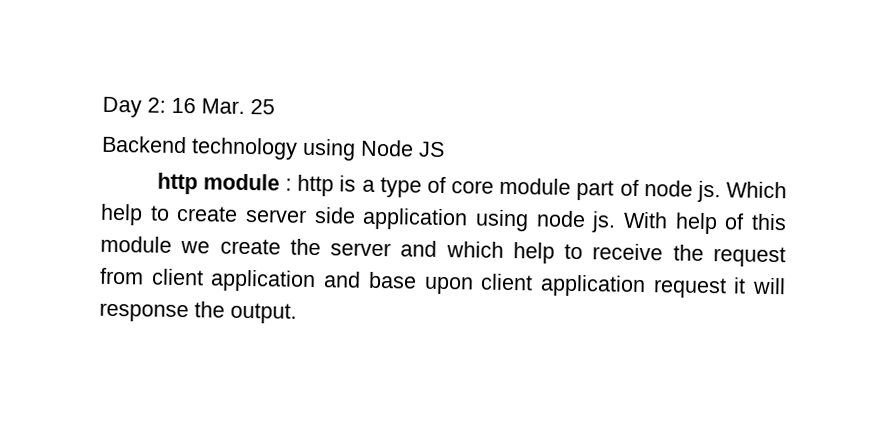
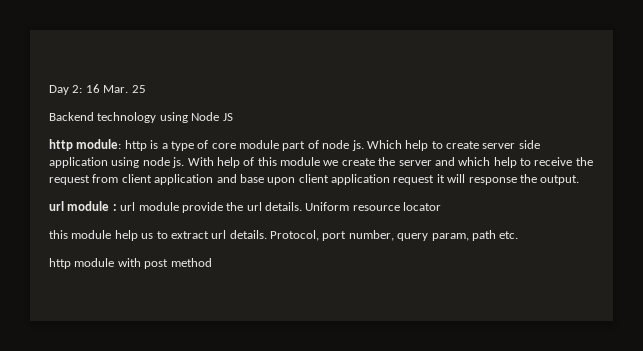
[202,173,293,191] module : -> [76,139,122,149] module:
(297, 313) none -> [49,201,442,213] [49,230,519,241] [49,258,212,269] // url module : url module provide the url details. Uniform resource locator // this module help us to extract url details. Protocol, port number, query param, path etc. // http module with post method

